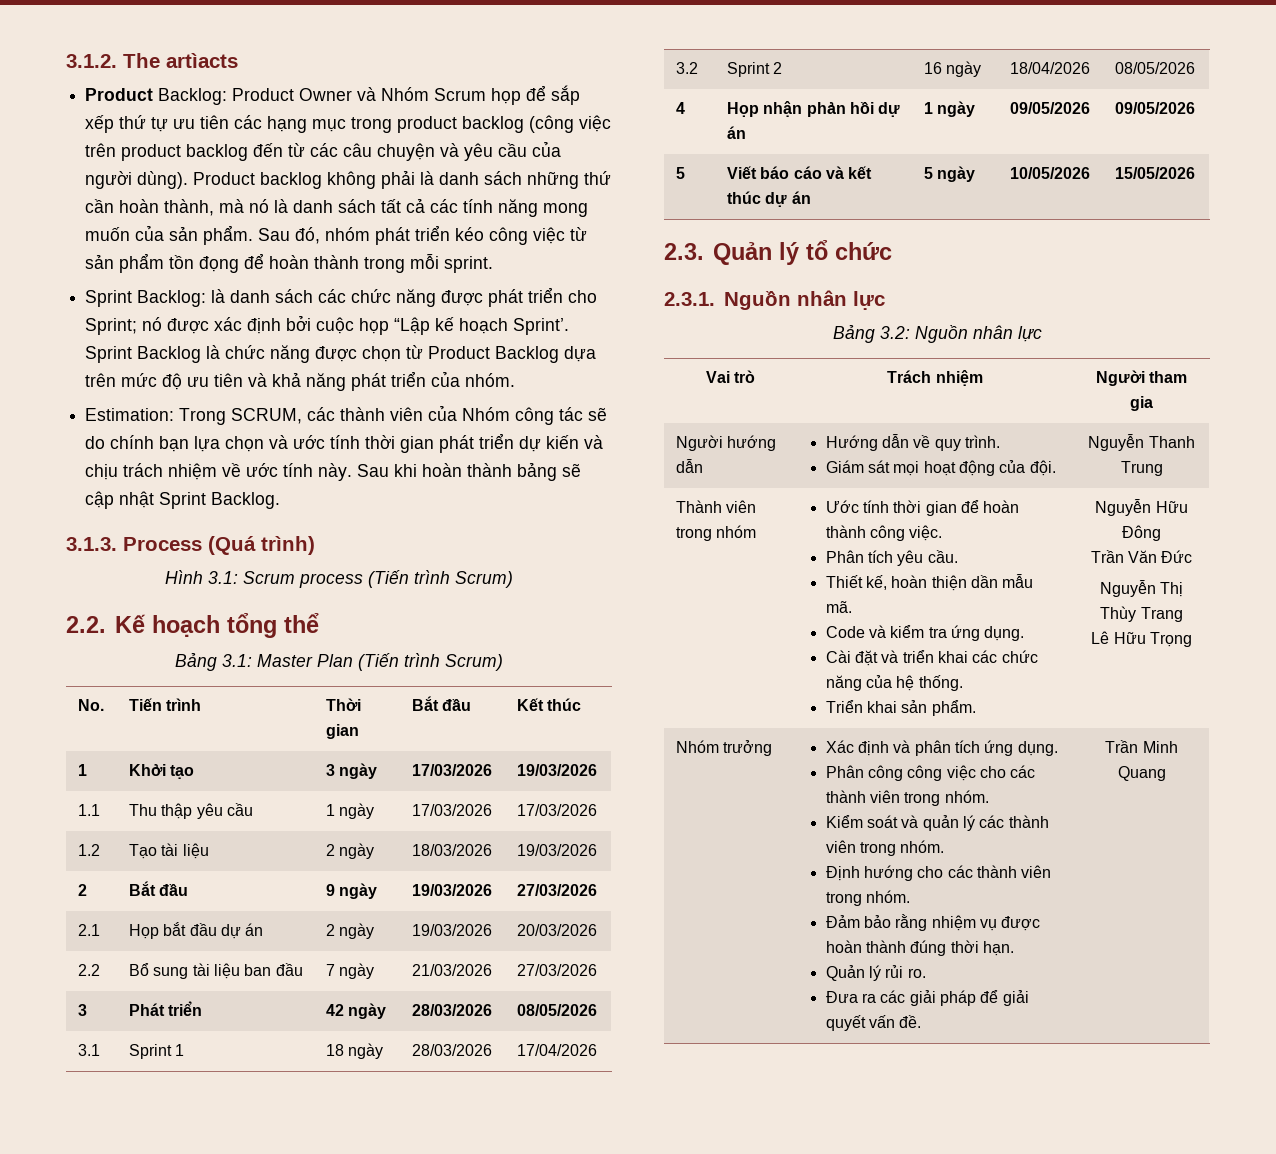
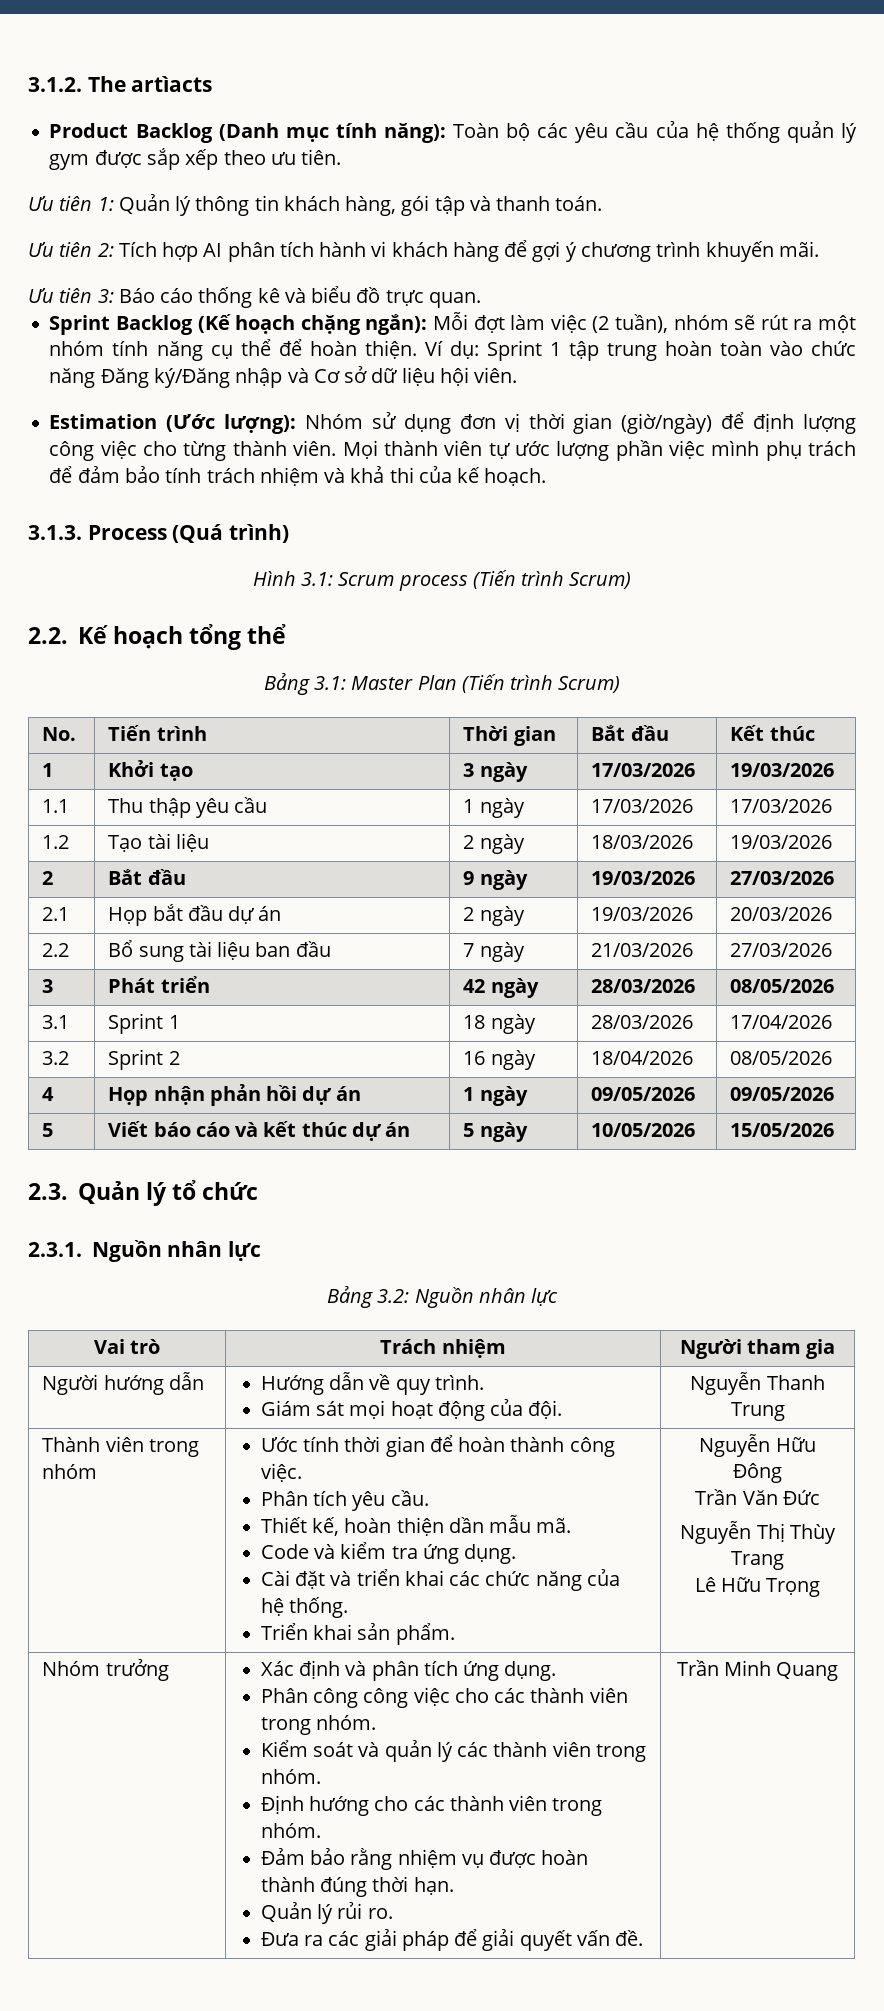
[158,85,581,105] [85,115,612,133] [85,141,562,161] [85,170,612,189] [85,198,589,217] [85,225,588,245] [85,253,494,273] [85,287,598,307] [85,315,570,335] [85,345,597,363] [85,371,516,391] [85,405,608,425] [85,433,604,453] [85,462,582,481] [85,491,281,509] Backlog: Product Owner và Nhóm Scrum họp để sắp xếp thứ tự ưu tiên các hạng mục trong product backlog (công việc trên product backlog đến từ các câu chuyện và yêu cầu của người dùng). Product backlog không phải là danh sách những thứ cần hoàn thành, mà nó là danh sách tất cả các tính năng mong muốn của sản phẩm. Sau đó, nhóm phát triển kéo công việc từ sản phẩm tồn đọng để hoàn thành trong mỗi sprint. // Sprint Backlog: là danh sách các chức năng được phát triển cho Sprint; nó được xác định bởi cuộc họp “Lập kế hoạch Sprint’. Sprint Backlog là chức năng được chọn từ Product Backlog dựa trên mức độ ưu tiên và khả năng phát triển của nhóm. // Estimation: Trong SCRUM, các thành viên của Nhóm công tác sẽ do chính bạn lựa chọn và ước tính thời gian phát triển dự kiến và chịu trách nhiệm về ước tính này. Sau khi hoàn thành bảng sẽ cập nhật Sprint Backlog. -> [135,121,858,143] [49,148,342,170] [28,194,603,216] [28,240,819,262] [28,286,481,308] [49,312,856,335] [49,339,856,361] [49,366,518,388] [49,412,856,434] [49,440,856,461] [49,466,547,486] Backlog (Danh mục tính năng): Toàn bộ các yêu cầu của hệ thống quản lý gym được sắp xếp theo ưu tiên. // Ưu tiên 1: Quản lý thông tin khách hàng, gói tập và thanh toán. // Ưu tiên 2: Tích hợp AI phân tích hành vi khách hàng để gợi ý chương trình khuyến mãi. // Ưu tiên 3: Báo cáo thống kê và biểu đồ trực quan. // Sprint Backlog (Kế hoạch chặng ngắn): Mỗi đợt làm việc (2 tuần), nhóm sẽ rút ra một nhóm tính năng cụ thể để hoàn thiện. Ví dụ: Sprint 1 tập trung hoàn toàn vào chức năng Đăng ký/Đăng nhập và Cơ sở dữ liệu hội viên. // Estimation (Ước lượng): Nhóm sử dụng đơn vị thời gian (giờ/ngày) để định lượng công việc cho từng thành viên. Mọi thành viên tự ước lượng phần việc mình phụ trách để đảm bảo tính trách nhiệm và khả thi của kế hoạch.

